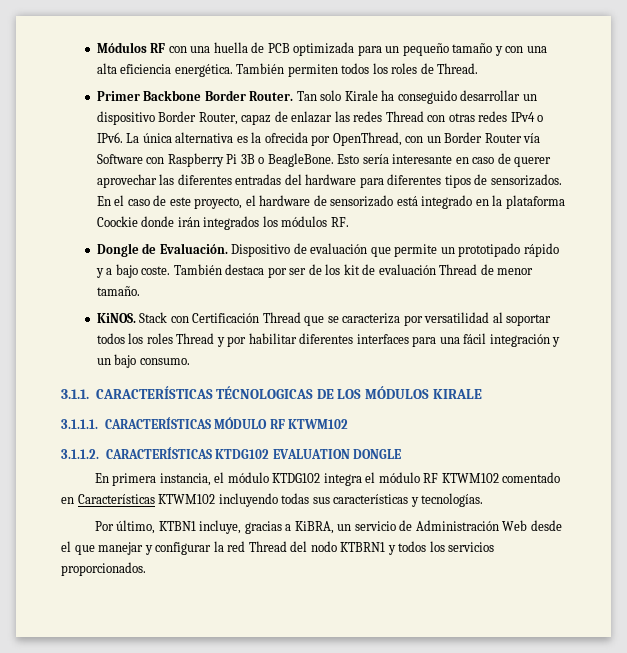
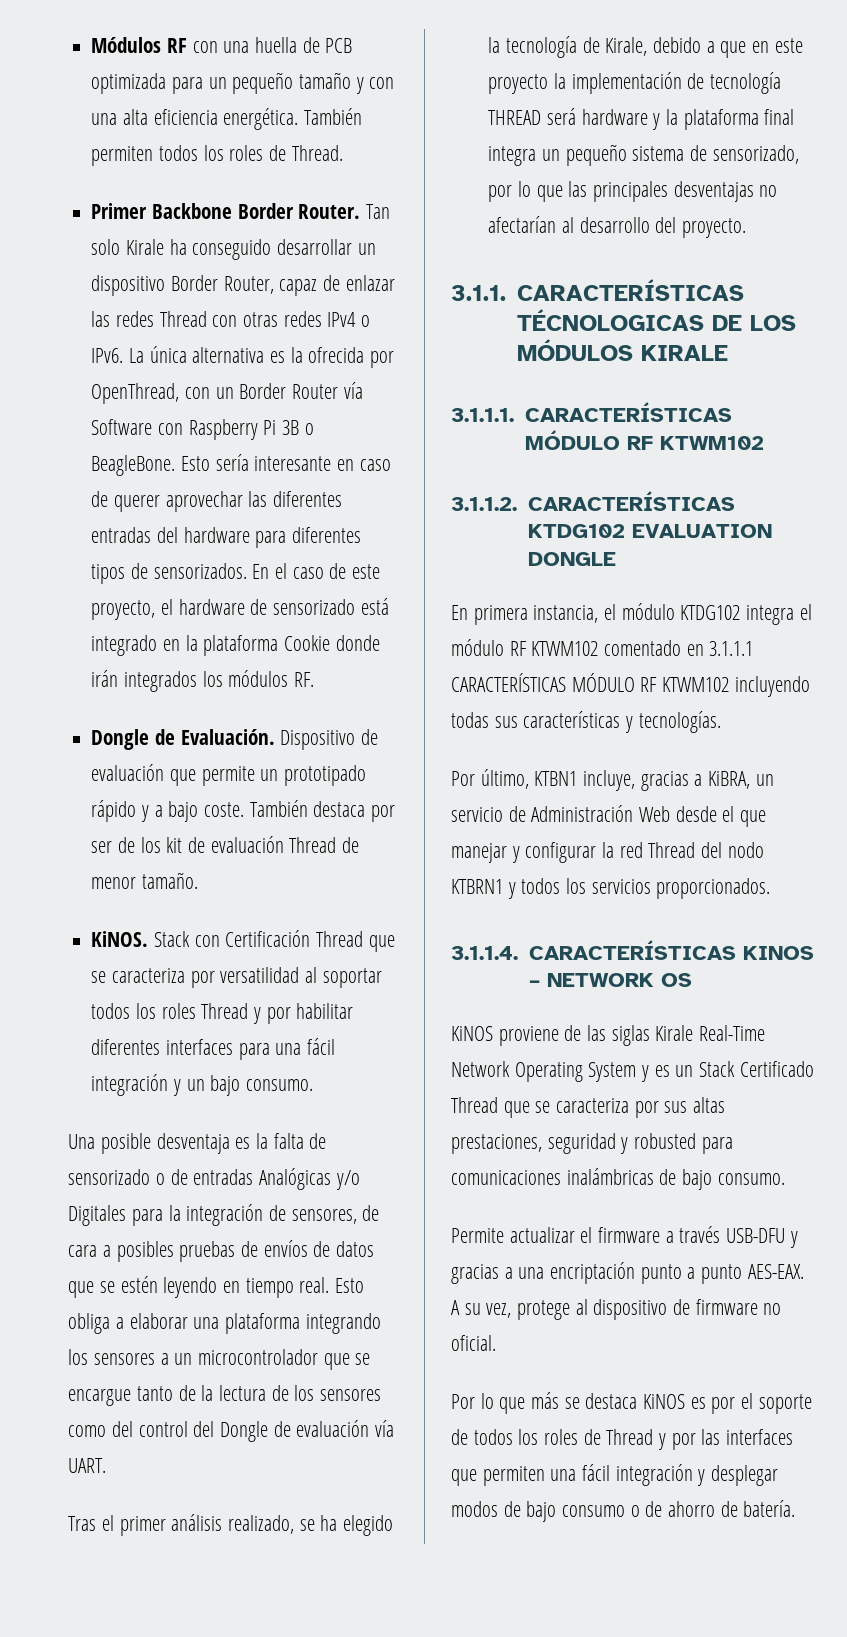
[96,216,138,227] Coockie -> [284,635,331,651] Cookie
(190, 361) none -> [68,1133,327,1154] [68,1168,360,1190] [68,1204,380,1226] [68,1240,375,1262] [68,1276,365,1298] [68,1313,381,1334] [68,1349,371,1370] [68,1385,382,1406] [68,1420,395,1442] [68,1458,107,1473] [68,1514,394,1536] [488,36,803,58] [488,72,782,94] [488,108,795,130] [488,144,799,166] [488,181,778,202] [488,216,747,238] // Una posible desventaja es la falta de sensorizado o de entradas Analógicas y/o Digitales para la integración de sensores, de cara a posibles pruebas de envíos de datos que se estén leyendo en tiempo real. Esto obliga a elaborar una plataforma integrando los sensores a un microcontrolador que se encargue tanto de la lectura de los sensores como del control del Dongle de evaluación vía UART. // Tras el primer análisis realizado, se ha elegido la tecnología de Kirale, debido a que en este proyecto la implementación de tecnología THREAD será hardware y la plataforma final integra un pequeño sistema de sensorizado, por lo que las principales desventajas no afectarían al desarrollo del proyecto.
[77,494,155,504] Características -> [709,641,754,656] [451,673,658,692] 3.1.1.1 CARACTERÍSTICAS MÓDULO RF
(146, 569) none -> [451,940,814,960] [528,973,692,987] [451,1025,766,1046] [451,1061,814,1082] [451,1097,726,1118] [451,1133,733,1154] [451,1168,785,1190] [451,1226,798,1248] [451,1262,804,1284] [451,1299,782,1320] [451,1335,496,1351] [451,1392,812,1414] [451,1429,794,1450] [451,1464,779,1486] [451,1500,796,1522] // 3.1.1.4. CARACTERÍSTICAS KINOS – NETWORK OS // KiNOS proviene de las siglas Kirale Real-Time Network Operating System y es un Stack Certificado Thread que se caracteriza por sus altas prestaciones, seguridad y robusted para comunicaciones inalámbricas de bajo consumo. // Permite actualizar el firmware a través USB-DFU y gracias a una encriptación punto a punto AES-EAX. A su vez, protege al dispositivo de firmware no oficial. // Por lo que más se destaca KiNOS es por el soporte de todos los roles de Thread y por las interfaces que permiten una fácil integración y desplegar modos de bajo consumo o de ahorro de batería.

